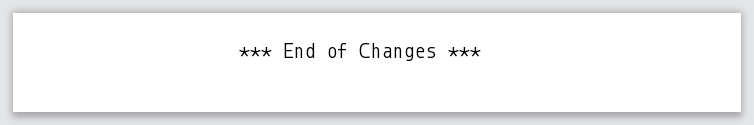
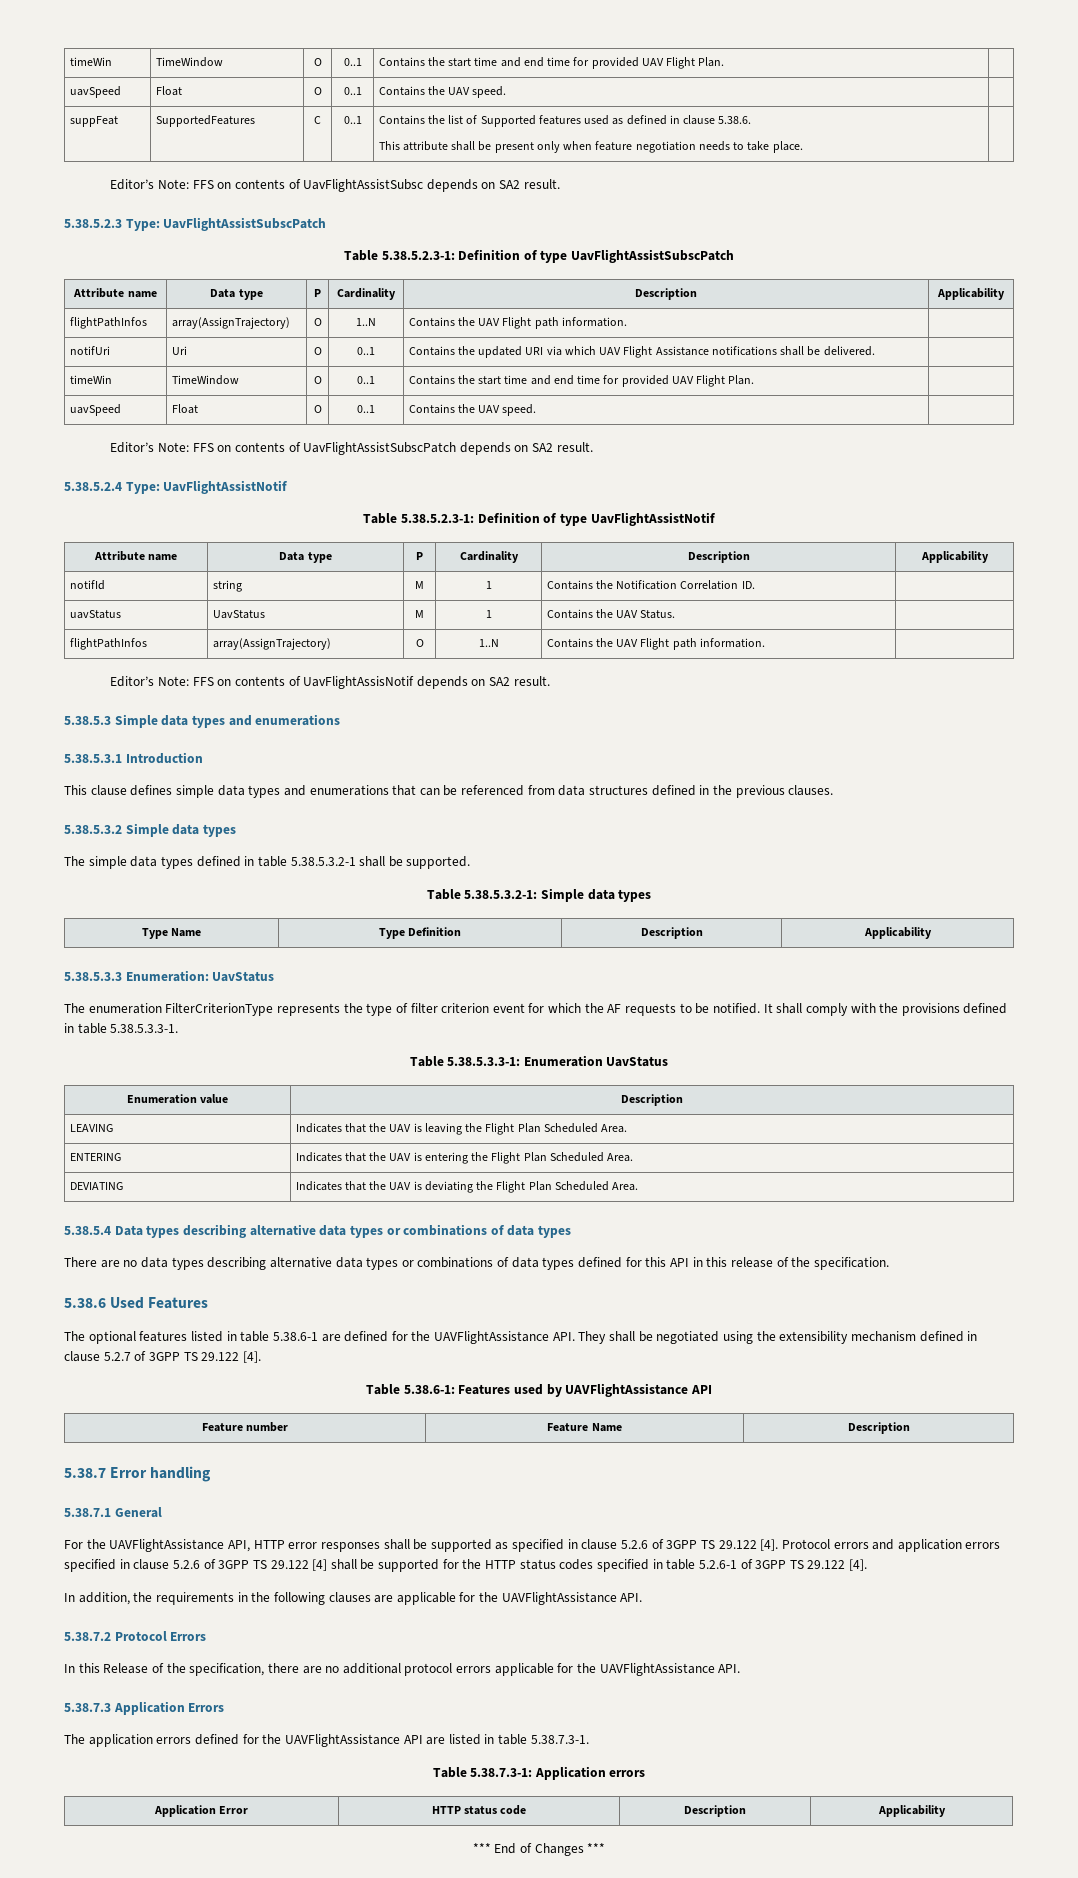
(238, 52) none -> [69,57,112,66] [155,57,223,67] [313,58,322,66] [343,58,362,66] [378,57,725,69] [69,86,121,98] [155,86,182,96] [313,87,322,95] [343,87,362,95] [378,86,507,98] [69,116,118,127] [155,115,255,127] [314,116,321,124] [343,116,362,124] [378,115,752,127] [378,141,803,153] [110,179,560,192] [64,217,327,231] [343,249,735,263] [73,288,157,298] [210,289,263,300] [314,289,321,297] [337,288,396,300] [634,288,697,300] [936,288,1005,300] [69,317,147,329] [171,317,290,329] [313,318,322,326] [356,318,376,326] [408,317,627,329] [69,346,110,355] [171,346,187,355] [313,347,322,355] [357,347,375,355] [408,346,875,358] [69,375,112,384] [171,375,239,385] [313,376,322,384] [357,376,375,384] [408,375,755,387] [69,404,121,416] [171,404,198,414] [313,405,322,413] [357,405,375,413] [408,404,537,416] [110,442,593,455] [64,480,289,494] [363,512,716,526] [93,551,178,561] [279,552,332,563] [416,552,423,560] [459,551,519,563] [687,551,750,563] [920,551,989,563] [69,580,105,590] [212,580,242,592] [415,581,424,589] [485,581,492,589] [546,580,755,590] [69,610,121,619] [212,610,265,619] [415,610,424,618] [485,610,492,618] [546,609,676,619] [69,638,147,650] [212,638,331,650] [415,639,424,647] [478,639,499,647] [546,638,765,650] [110,676,550,689] [64,714,341,728] [64,752,203,764] [64,785,834,798] [64,823,236,837] [64,856,471,869] [426,888,652,902] [141,928,202,939] [378,927,462,939] [640,927,703,939] [863,927,932,939] [64,970,275,982] [64,1003,1008,1016] [64,1023,179,1034] [409,1055,669,1067] [126,1094,229,1104] [620,1094,683,1106] [69,1124,113,1132] [295,1123,628,1135] [69,1153,121,1161] [295,1152,634,1164] [69,1182,123,1190] [295,1181,639,1193] [64,1224,572,1238] [64,1257,889,1270] [64,1297,209,1309] [64,1331,978,1344] [64,1351,261,1363] [366,1383,712,1397] [201,1422,289,1432] [547,1423,622,1432] [847,1422,910,1434] [64,1466,212,1482] [64,1507,162,1518] [64,1539,1001,1552] [64,1559,868,1572] [64,1592,643,1605] [64,1631,207,1641] [64,1663,741,1676] [64,1701,225,1715] [64,1734,589,1747] [432,1766,646,1780] [153,1805,249,1817] [431,1805,527,1815] [683,1805,746,1817] [877,1805,946,1817] timeWin | TimeWindow | O | 0..1 | Contains the start time and end time for provided UAV Flight Plan. | // uavSpeed | Float | O | 0..1 | Contains the UAV speed. | // suppFeat | SupportedFeatures | C | 0..1 | Contains the list of Supported features used as defined in clause 5.38.6. // This attribute shall be present only when feature negotiation needs to take place. | // Editor’s Note: FFS on contents of UavFlightAssistSubsc depends on SA2 result. // 5.38.5.2.3 Type: UavFlightAssistSubscPatch // Table 5.38.5.2.3-1: Definition of type UavFlightAssistSubscPatch // Attribute name | Data type | P | Cardinality | Description | Applicability // flightPathInfos | array(AssignTrajectory) | O | 1..N | Contains the UAV Flight path information. | // notifUri | Uri | O | 0..1 | Contains the updated URI via which UAV Flight Assistance notifications shall be delivered. | // timeWin | TimeWindow | O | 0..1 | Contains the start time and end time for provided UAV Flight Plan. | // uavSpeed | Float | O | 0..1 | Contains the UAV speed. | // Editor’s Note: FFS on contents of UavFlightAssistSubscPatch depends on SA2 result. // 5.38.5.2.4 Type: UavFlightAssistNotif // Table 5.38.5.2.3-1: Definition of type UavFlightAssistNotif // Attribute name | Data type | P | Cardinality | Description | Applicability // notifId | string | M | 1 | Contains the Notification Correlation ID. | // uavStatus | UavStatus | M | 1 | Contains the UAV Status. | // flightPathInfos | array(AssignTrajectory) | O | 1..N | Contains the UAV Flight path information. | // Editor’s Note: FFS on contents of UavFlightAssisNotif depends on SA2 result. // 5.38.5.3 Simple data types and enumerations // 5.38.5.3.1 Introduction // This clause defines simple data types and enumerations that can be referenced from data structures defined in the previous clauses. // 5.38.5.3.2 Simple data types // The simple data types defined in table 5.38.5.3.2-1 shall be supported. // Table 5.38.5.3.2-1: Simple data types // Type Name | Type Definition | Description | Applicability // 5.38.5.3.3 Enumeration: UavStatus // The enumeration FilterCriterionType represents the type of filter criterion event for which the AF requests to be notified. It shall comply with the provisions defined in table 5.38.5.3.3-1. // Table 5.38.5.3.3-1: Enumeration UavStatus // Enumeration value | Description // LEAVING | Indicates that the UAV is leaving the Flight Plan Scheduled Area. // ENTERING | Indicates that the UAV is entering the Flight Plan Scheduled Area. // DEVIATING | Indicates that the UAV is deviating the Flight Plan Scheduled Area. // 5.38.5.4 Data types describing alternative data types or combinations of data types // There are no data types describing alternative data types or combinations of data types defined for this API in this release of the specification. // 5.38.6 Used Features // The optional features listed in table 5.38.6-1 are defined for the UAVFlightAssistance API. They shall be negotiated using the extensibility mechanism defined in clause 5.2.7 of 3GPP TS 29.122 [4]. // Table 5.38.6-1: Features used by UAVFlightAssistance API // Feature number | Feature Name | Description // 5.38.7 Error handling // 5.38.7.1 General // For the UAVFlightAssistance API, HTTP error responses shall be supported as specified in clause 5.2.6 of 3GPP TS 29.122 [4]. Protocol errors and application errors specified in clause 5.2.6 of 3GPP TS 29.122 [4] shall be supported for the HTTP status codes specified in table 5.2.6-1 of 3GPP TS 29.122 [4]. // In addition, the requirements in the following clauses are applicable for the UAVFlightAssistance API. // 5.38.7.2 Protocol Errors // In this Release of the specification, there are no additional protocol errors applicable for the UAVFlightAssistance API. // 5.38.7.3 Application Errors // The application errors defined for the UAVFlightAssistance API are listed in table 5.38.7.3-1. // Table 5.38.7.3-1: Application errors // Application Error | HTTP status code | Description | Applicability //

